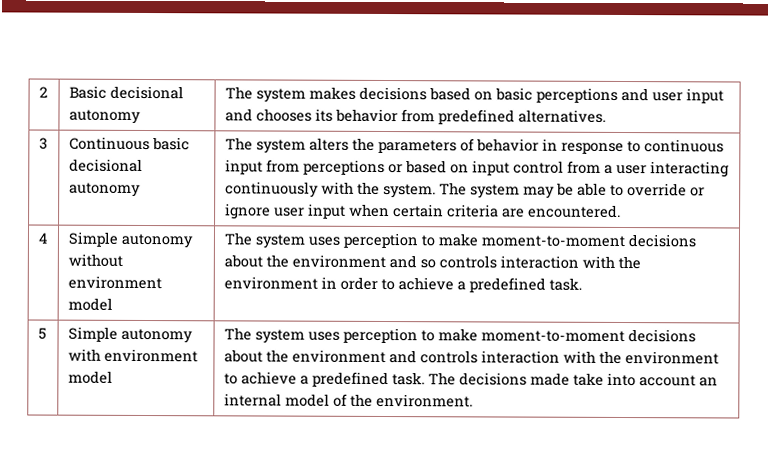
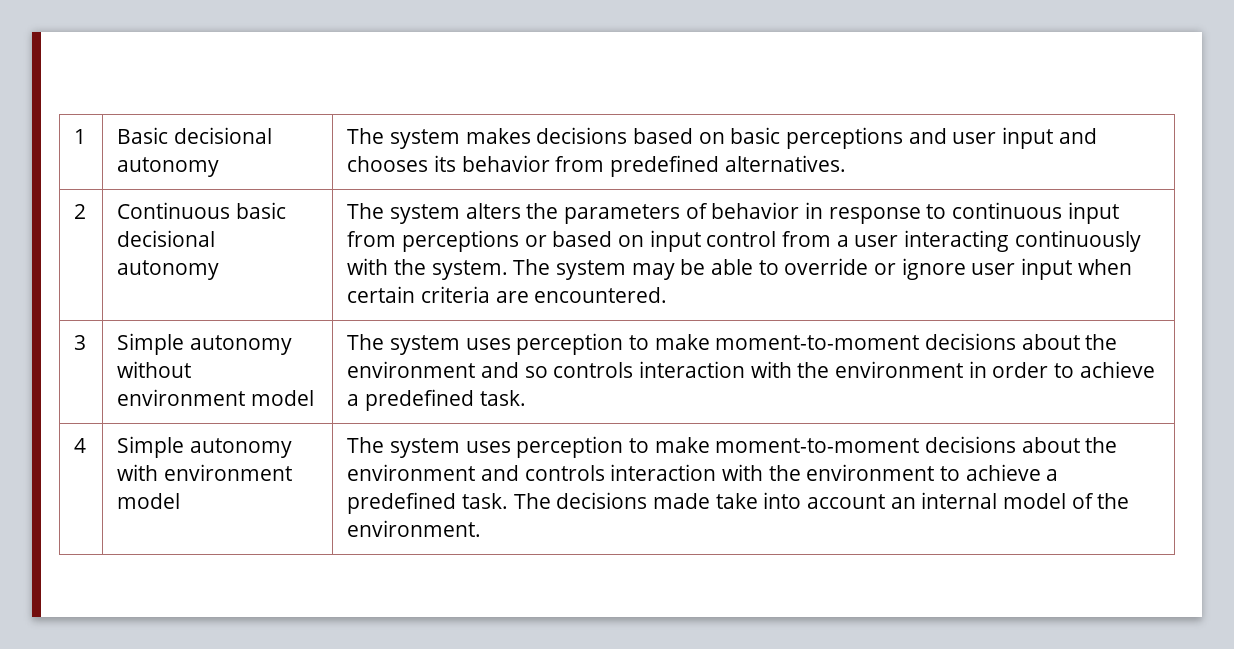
[38,86,48,98] 2 -> [74,129,87,144] 1
[38,137,48,150] 3 -> [74,204,87,219] 2
[37,232,47,244] 4 -> [74,335,87,350] 3
[37,327,47,340] 5 -> [74,438,87,453] 4

